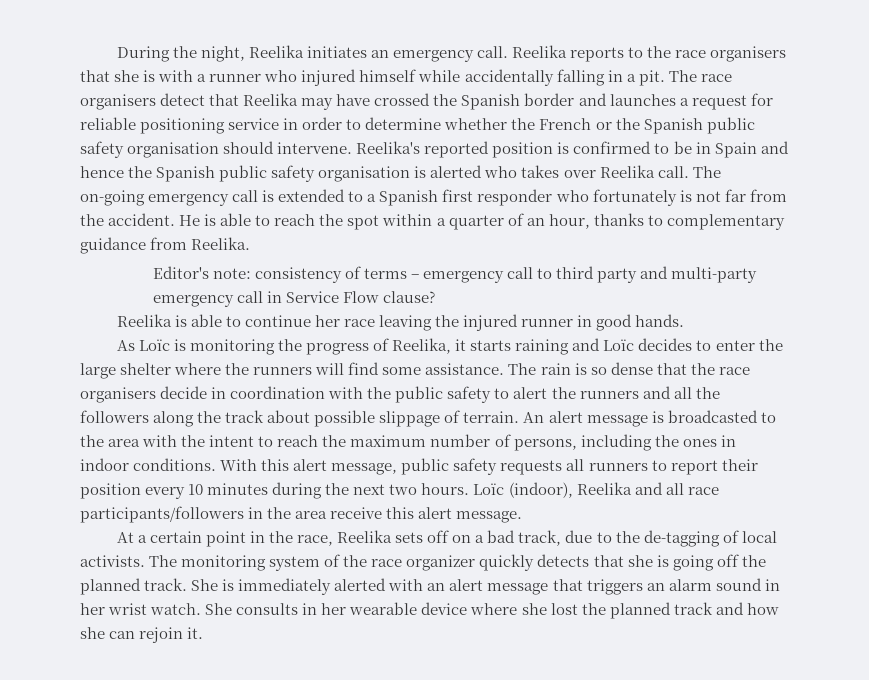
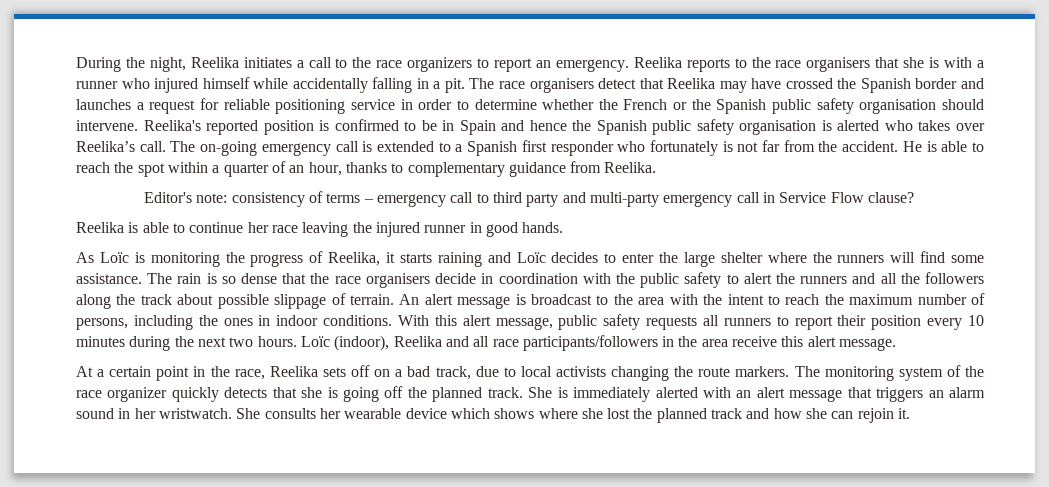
[371,46,509,62] an emergency call. -> [296,57,629,72] a call to the race organizers to report an emergency.
[599,165,655,178] Reelika -> [76,141,135,152] Reelika’s
[667,410,758,423] broadcasted -> [531,294,593,305] broadcast
[615,530,777,547] [80,555,145,567] the de-tagging of local activists. -> [520,366,790,381] local activists changing the route markers.
[108,603,202,615] wrist watch. -> [158,408,232,419] wristwatch.
[302,603,318,615] in -> (316, 413) none
(468, 608) none -> [450,408,535,419] which shows

